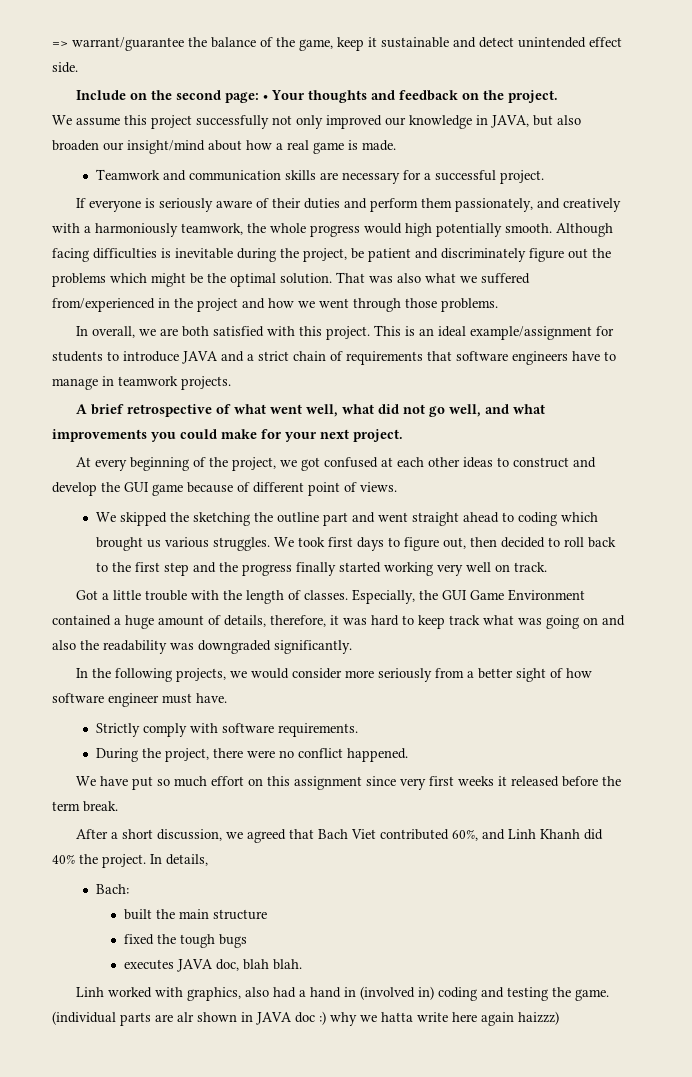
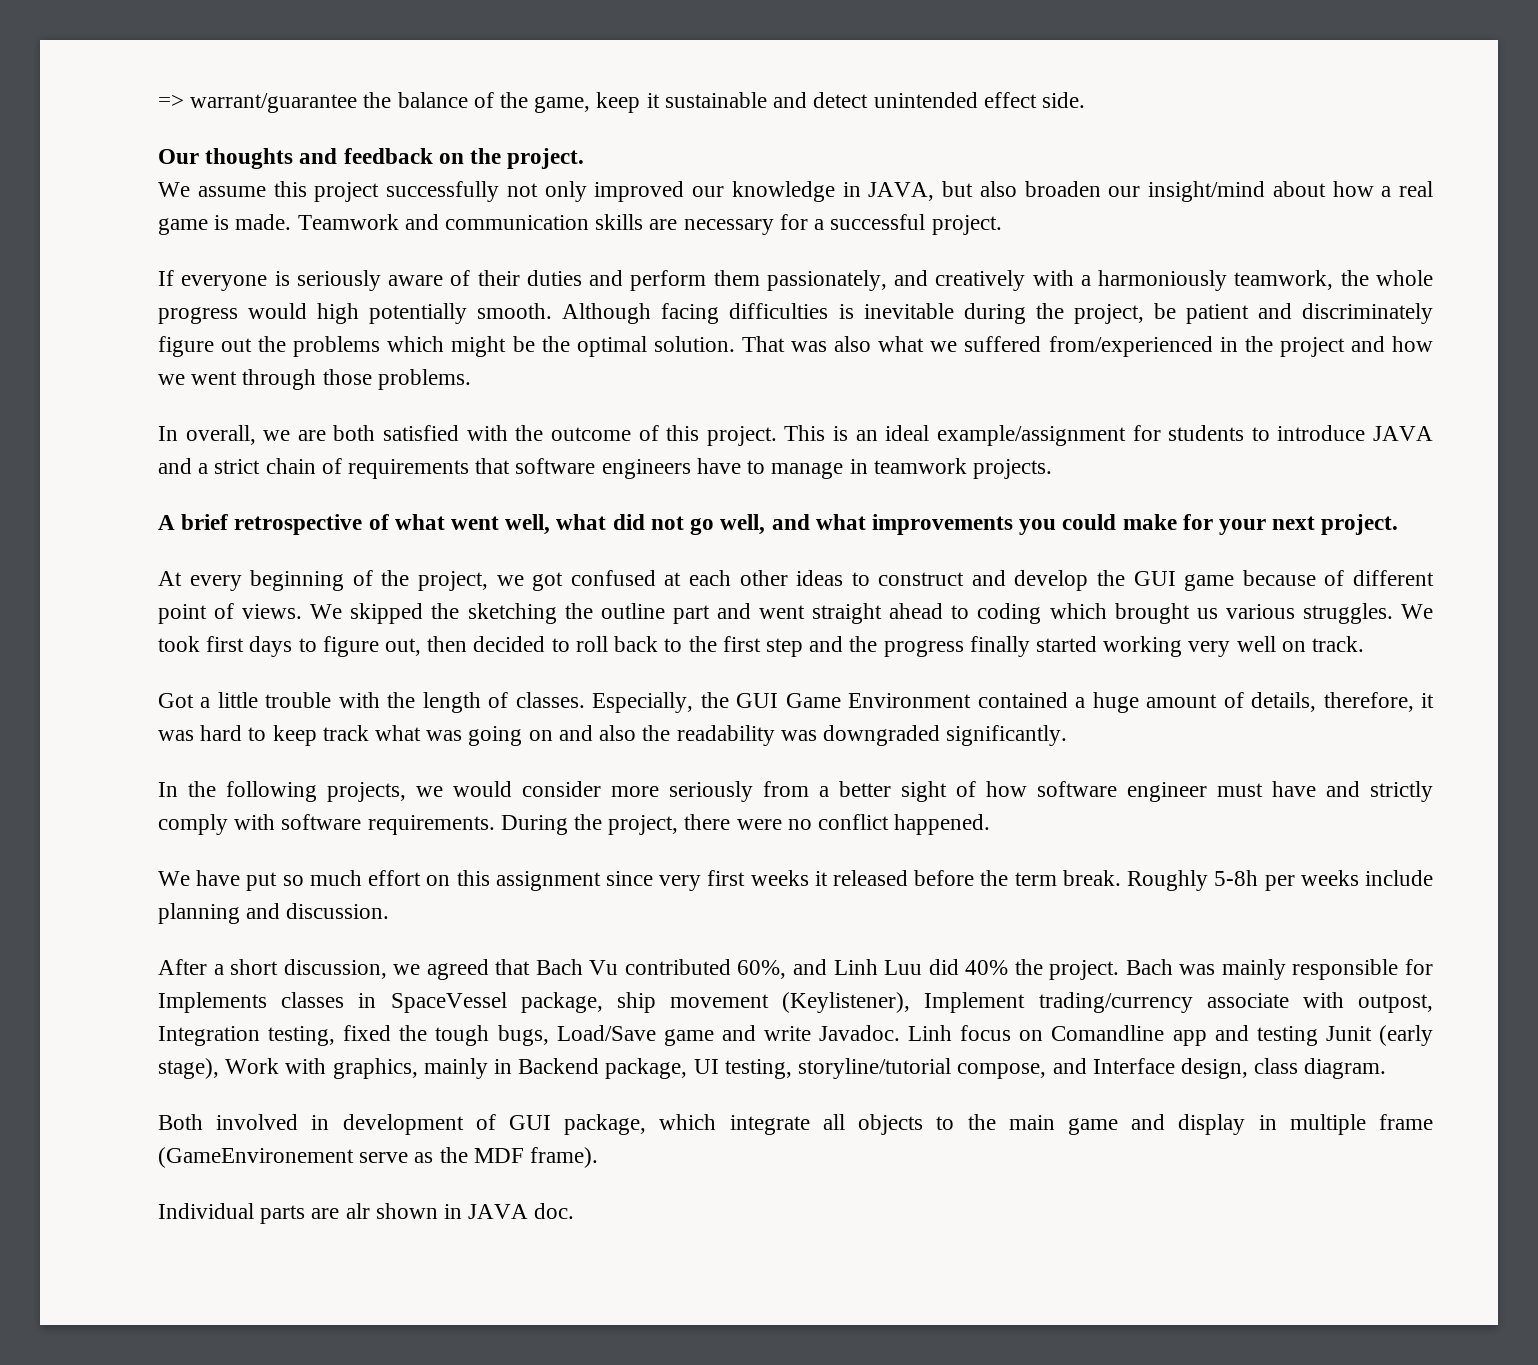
[75,90,305,103] Include on the second page: • Your -> [158,149,199,164] Our
(396, 145) // -> (292, 222) none
(295, 331) none -> [515,425,659,441] the outcome of
(397, 487) // -> (303, 611) none
[196,693,227,703] [96,723,141,737] have. // Strictly -> [1272,781,1433,802] have and strictly
(359, 730) // -> (495, 825) none
(118, 806) none -> [1127,870,1433,891] [158,903,390,924] Roughly 5-8h per weeks include planning and discussion.
[350,829,376,839] Viet -> [589,960,619,975] Vu
[539,829,580,839] Khanh -> [884,960,923,975] Luu
[150,854,208,866] [96,884,130,894] [124,909,268,920] [124,934,248,948] [124,959,303,972] [75,986,609,1001] [52,1011,116,1025] In details, // Bach: // built the main structure // fixed the tough bugs // executes JAVA doc, blah blah. // Linh worked with graphics, also had a hand in (involved in) coding and testing the game. (individual -> [1125,959,1433,980] [158,992,1434,1013] [158,1025,1433,1046] [158,1058,1387,1079] [158,1114,1433,1135] [158,1147,599,1168] [158,1203,254,1219] Bach was mainly responsible for Implements classes in SpaceVessel package, ship movement (Keylistener), Implement trading/currency associate with outpost, Integration testing, fixed the tough bugs, Load/Save game and write Javadoc. Linh focus on Comandline app and testing Junit (early stage), Work with graphics, mainly in Backend package, UI testing, storyline/tutorial compose, and Interface design, class diagram. // Both involved in development of GUI package, which integrate all objects to the main game and display in multiple frame (GameEnvironement serve as the MDF frame). // Individual
[295,1011,559,1026] doc :) why we hatta write here again haizzz) -> [534,1203,575,1219] doc.

